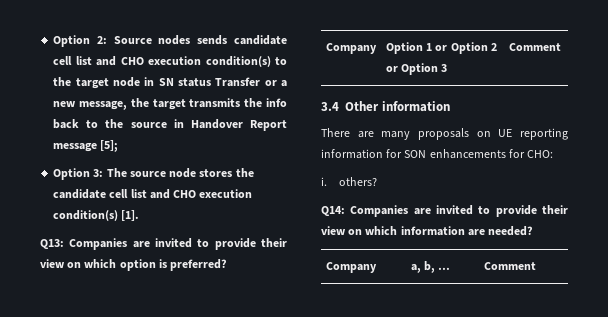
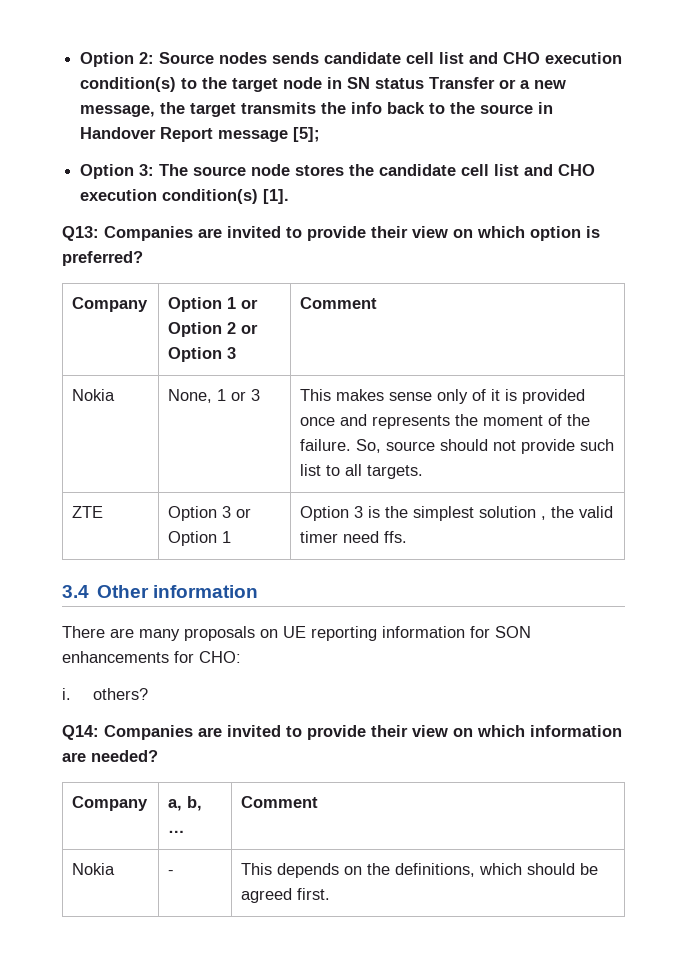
(561, 47) none -> [72,389,116,401] [168,389,261,403] [300,389,586,404] [300,414,591,429] [300,439,615,454] [300,464,424,479] [72,506,104,518] [168,506,252,521] [168,531,232,546] [300,506,614,521] [300,531,408,543] // Nokia | None, 1 or 3 | This makes sense only of it is provided once and represents the moment of the failure. So, source should not provide such list to all targets. // ZTE | Option 3 or Option 1 | Option 3 is the simplest solution , the valid timer need ffs.
(536, 266) none -> [72,863,116,875] [168,870,175,875] [241,863,599,878] [241,888,331,903] // Nokia | - | This depends on the definitions, which should be agreed first.

